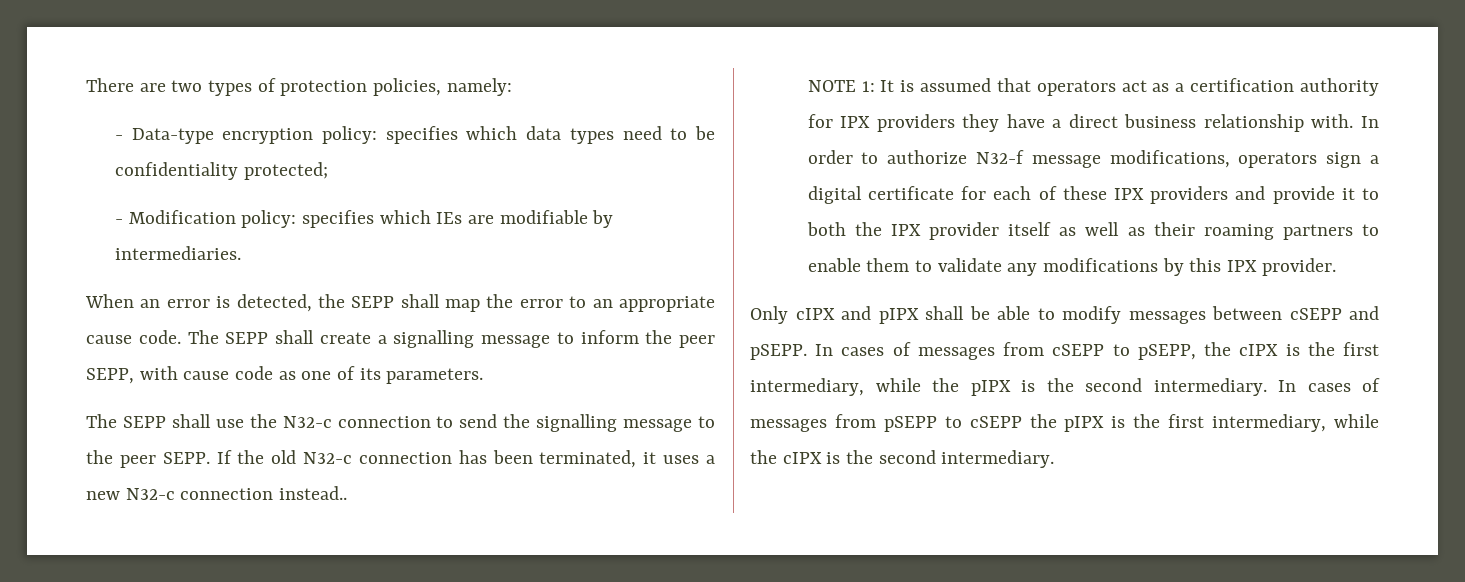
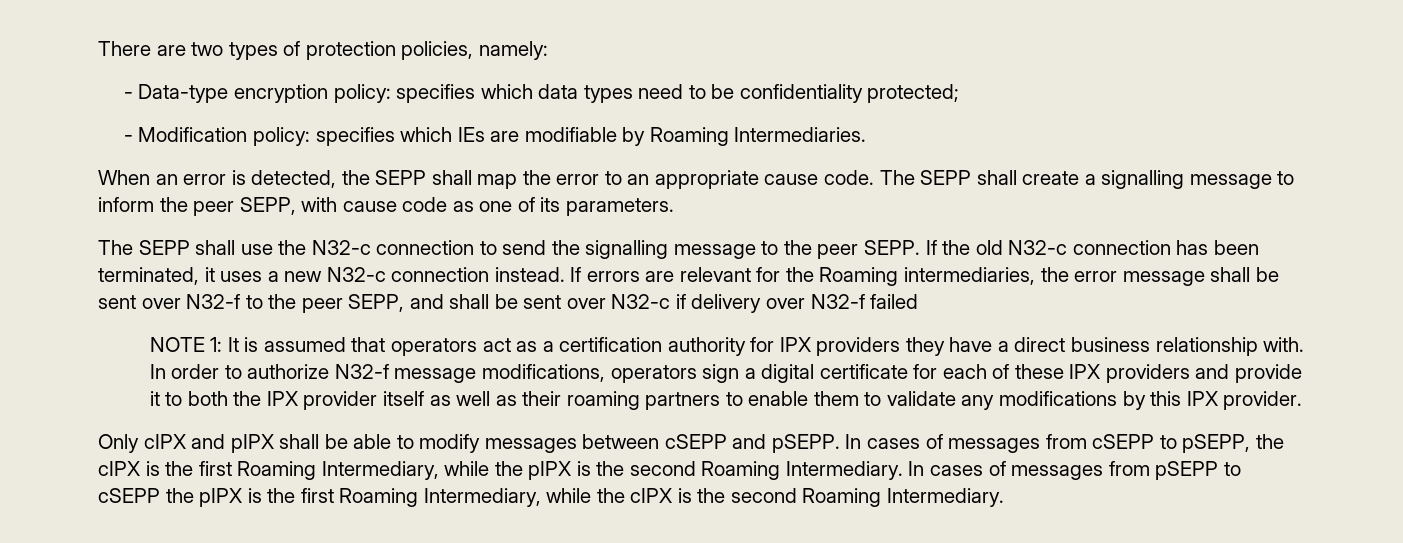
[114,246,241,260] intermediaries. -> [649,127,867,146] Roaming Intermediaries.
[279,486,348,500] instead.. -> [494,267,1279,286] [98,294,919,313] instead. If errors are relevant for the Roaming intermediaries, the error message shall be sent over N32-f to the peer SEPP, and shall be sent over N32-c if delivery over N32-f failed
[750,378,864,396] intermediary, -> [237,461,439,480] Roaming Intermediary,
[1153,378,1267,396] intermediary. -> [701,461,903,480] Roaming Intermediary.
[1212,414,1327,432] intermediary, -> [339,488,541,507] Roaming Intermediary,
[941,450,1055,468] intermediary. -> [802,488,1005,507] Roaming Intermediary.

